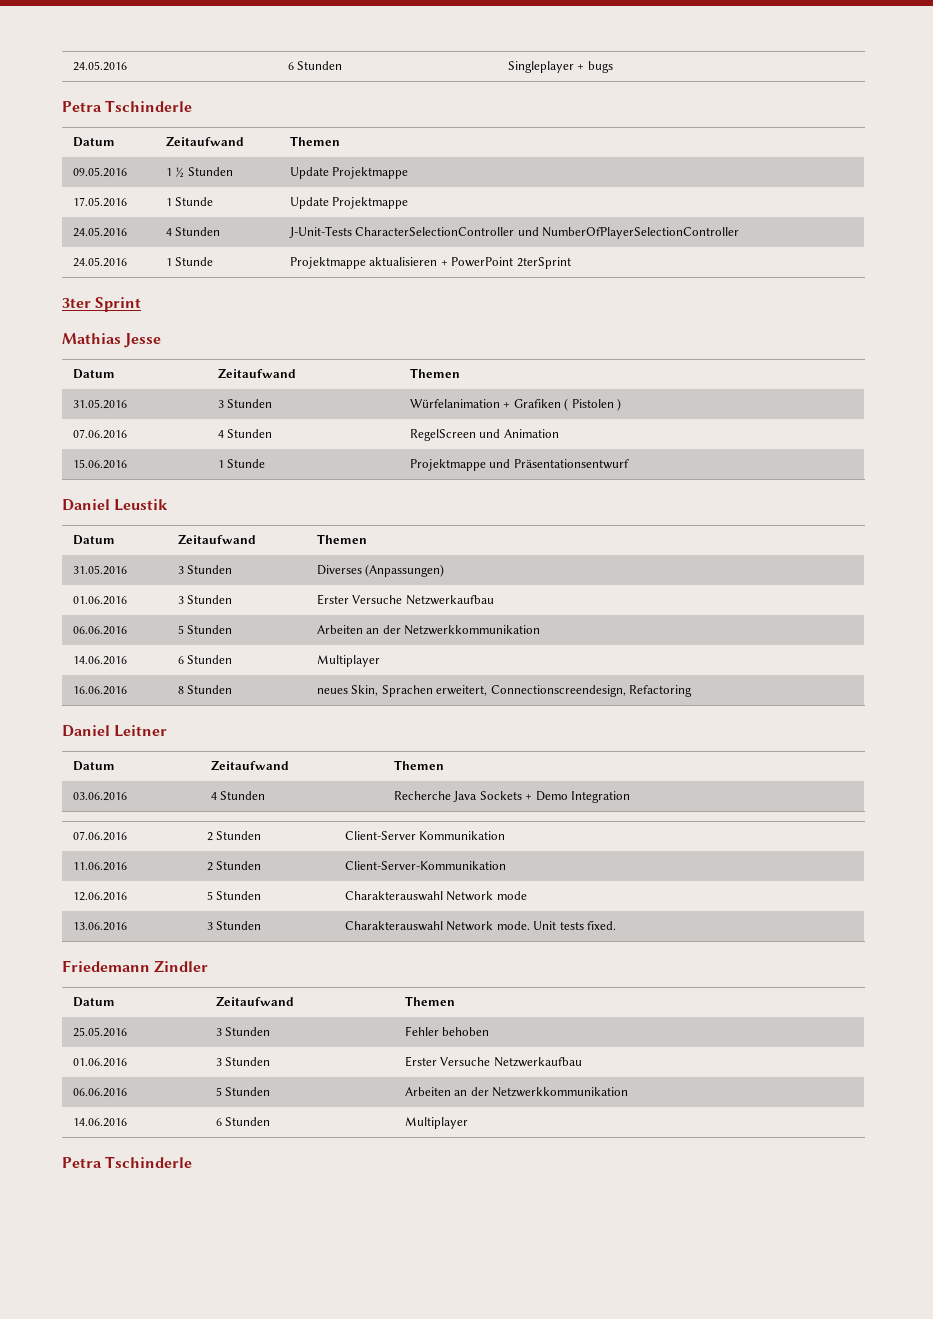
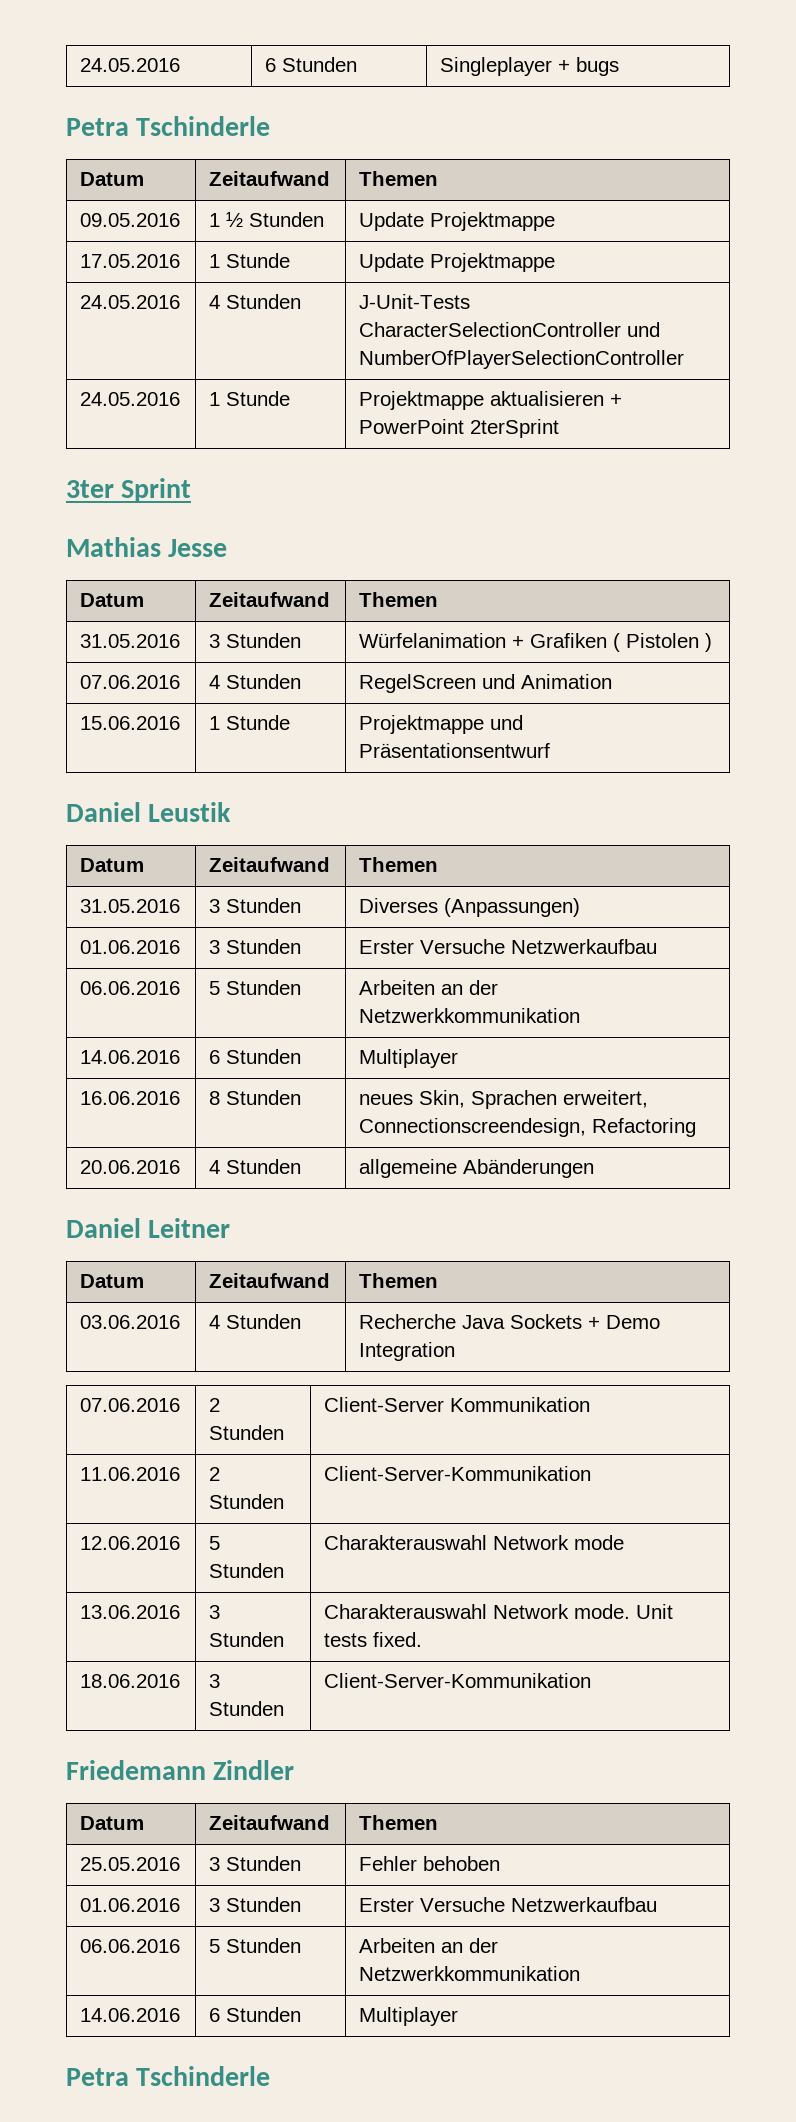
(693, 691) none -> [80,1160,181,1174] [209,1159,302,1174] [359,1159,595,1178] // 20.06.2016 | 4 Stunden | allgemeine Abänderungen
(617, 925) none -> [80,1674,181,1688] [209,1674,221,1688] [209,1701,285,1716] [324,1673,592,1688] // 18.06.2016 | 3 Stunden | Client-Server-Kommunikation

